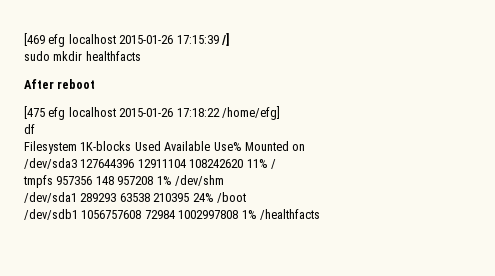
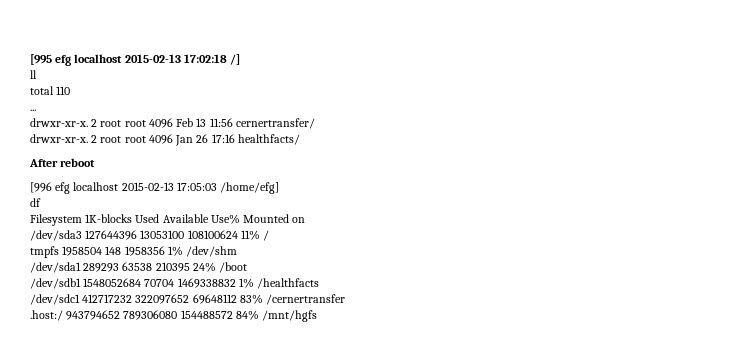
[24,33,219,47] [469 efg localhost 2015-01-26 17:15:39 -> [30,54,227,66] [995 efg localhost 2015-02-13 17:02:18
[24,51,141,61] sudo mkdir healthfacts -> [30,70,37,79] [30,86,71,95] [30,109,36,111] [30,118,315,129] [30,134,300,146] ll // total 110 // ... // drwxr-xr-x. 2 root root 4096 Feb 13 11:56 cernertransfer/ // drwxr-xr-x. 2 root root 4096 Jan 26 17:16 healthfacts/
[24,106,220,120] [475 efg localhost 2015-01-26 17:18:22 -> [30,182,217,194] [996 efg localhost 2015-02-13 17:05:03
[137,159,244,168] 12911104 108242620 -> [140,230,238,239] 13053100 108100624
[56,176,154,185] 957356 148 957208 -> [62,246,165,256] 1958504 148 1958356
[81,210,239,219] 1056757608 72984 1002997808 -> [83,278,236,288] 1548052684 70704 1469338832
(320, 214) none -> [30,294,346,305] [30,310,318,322] // /dev/sdc1 412717232 322097652 69648112 83% /cernertransfer // .host:/ 943794652 789306080 154488572 84% /mnt/hgfs

